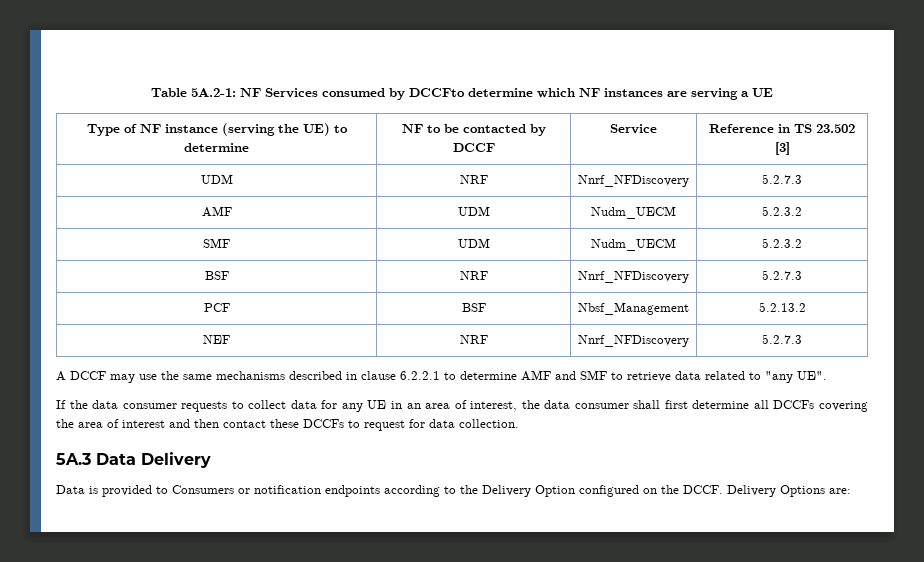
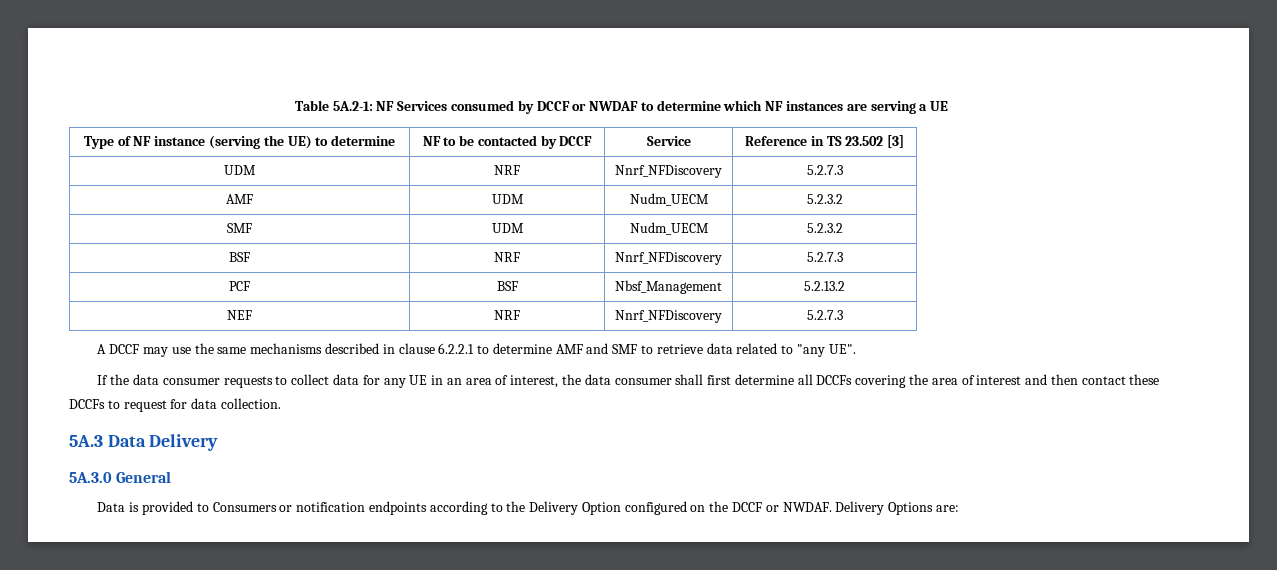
[409,88,465,97] DCCFto -> [536,101,654,111] DCCF or NWDAF to
(211, 460) none -> [69,471,172,483] // 5A.3.0 General
[683,485,723,494] DCCF. -> [731,502,832,512] DCCF or NWDAF.

